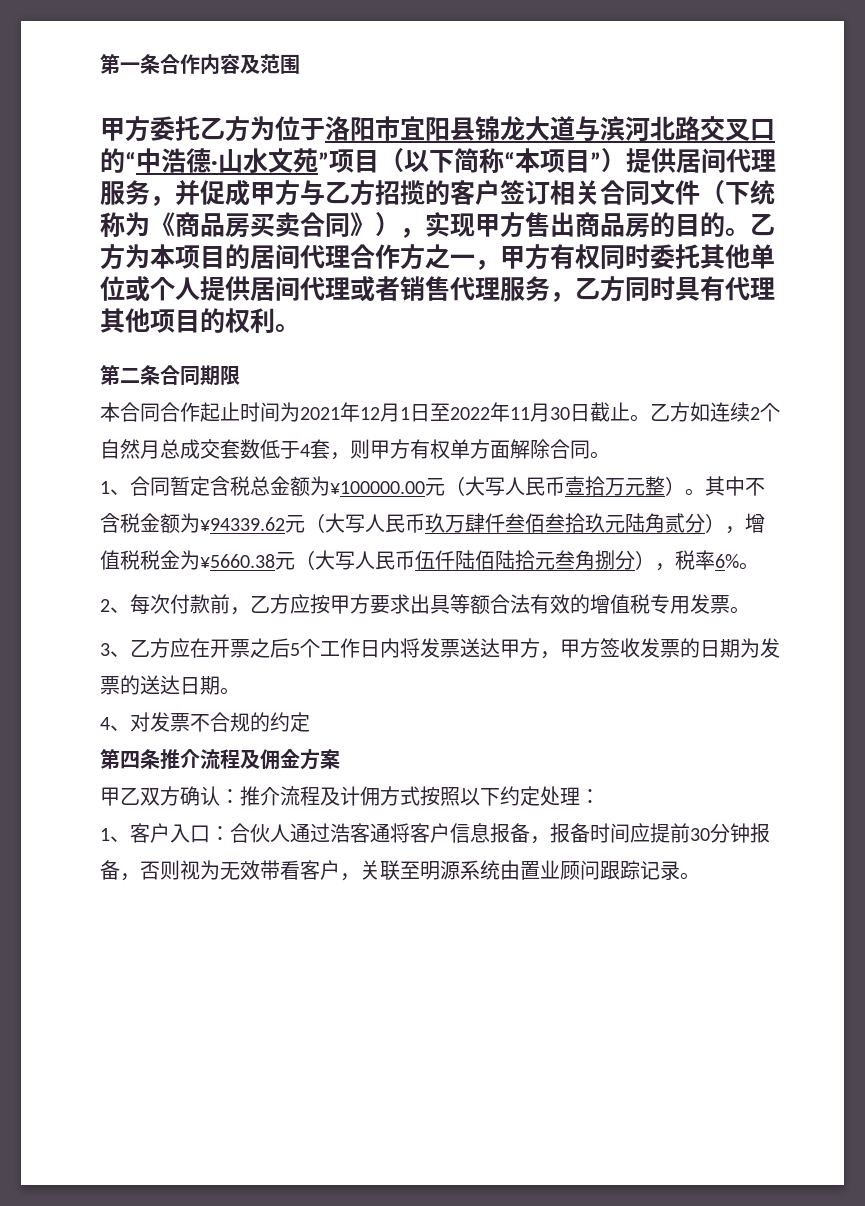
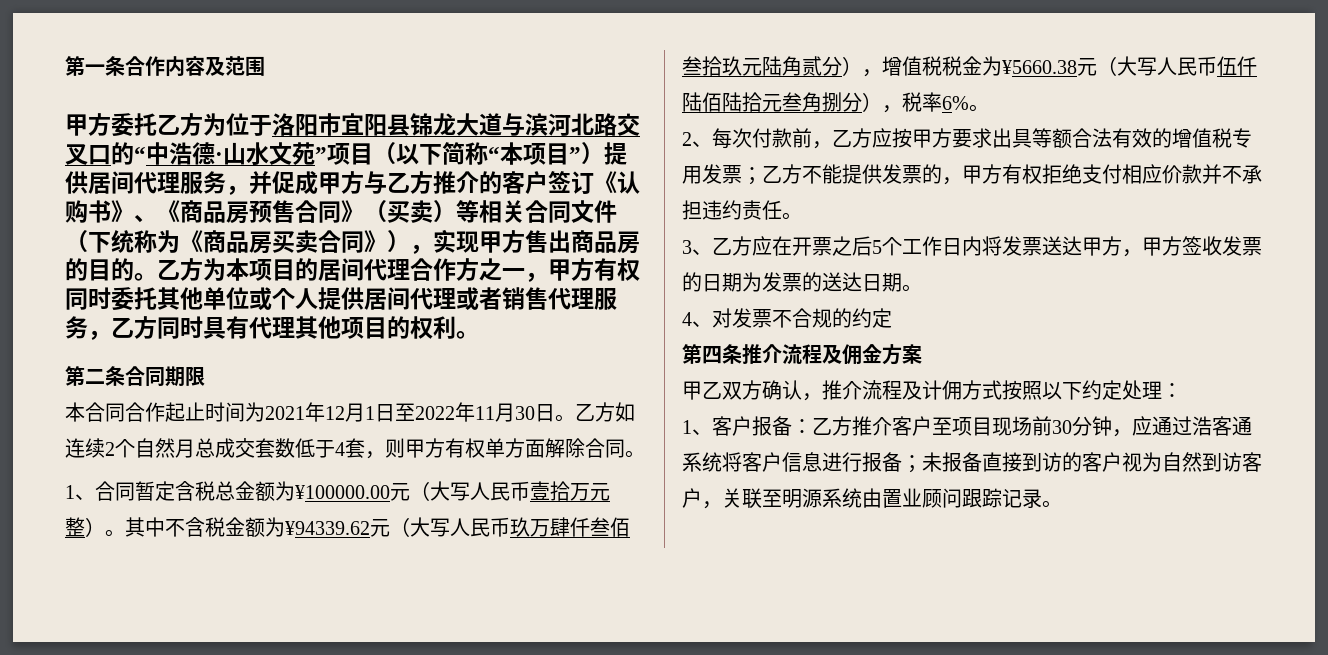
[375,180,425,205] 招揽 -> [433,171,479,194] 推介
(550, 192) none -> [594,171,640,194] [65,200,479,224] 《认购书》、《商品房预售合同》（买卖）等
[590,402,630,422] 截止 -> (555, 413) none
(730, 604) none -> [742,164,1262,185] [682,200,782,220] ；乙方不能提供发票的，甲方有权拒绝支付相应价款并不承担违约责任
[220,789,240,804] ： -> [802,393,822,401] ，
[170,823,290,843] 入口：合伙人 -> [752,416,1152,437] 报备：乙方推介客户至项目现场前30分钟，应
(390, 833) none -> [682,452,722,472] 系统
[490,823,770,844] [100,860,300,881] 报备，报备时间应提前30分钟报备，否则视为无效带看 -> [822,452,1242,473] 进行报备；未报备直接到访的客户视为自然到访

